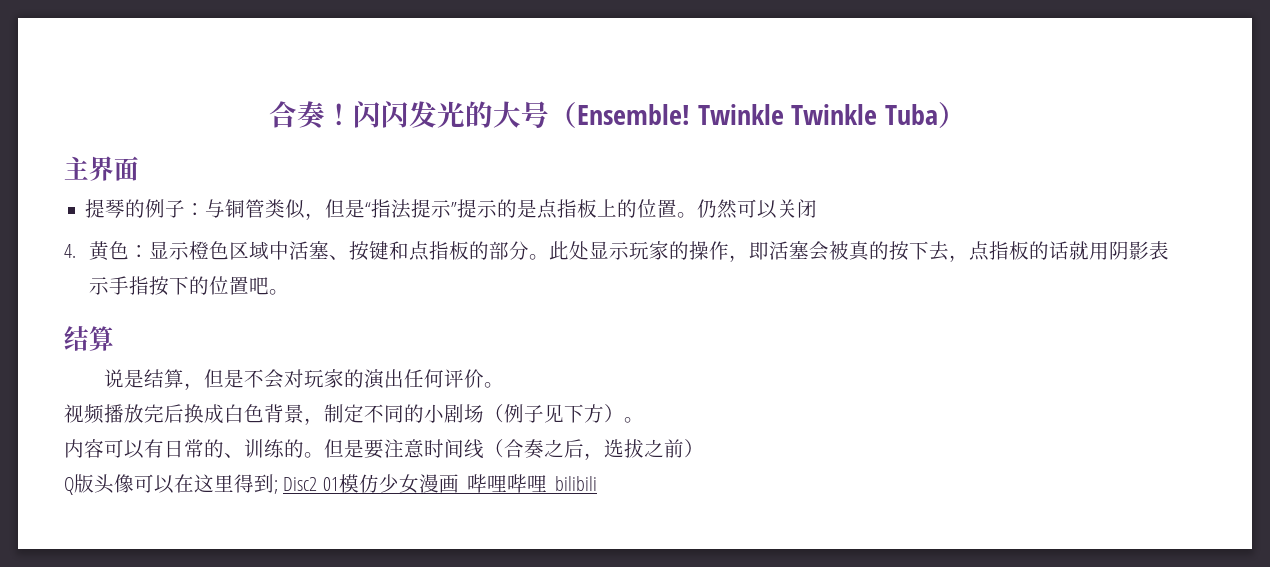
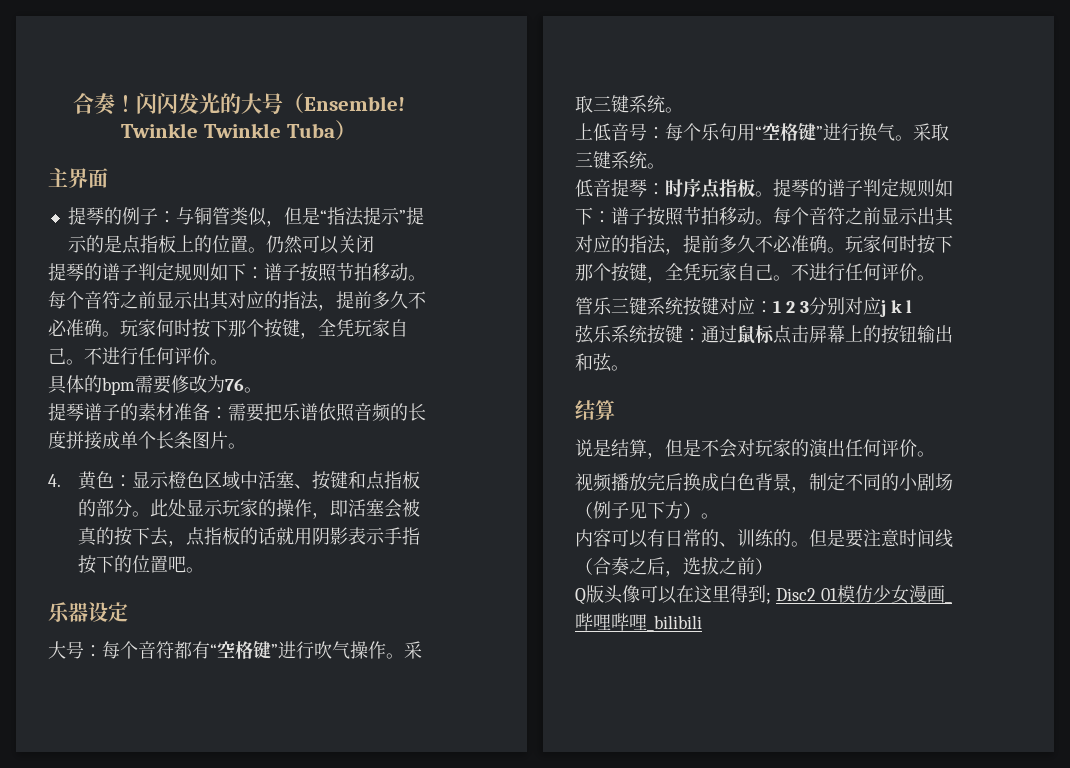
(818, 208) none -> [48,262,426,282] [48,291,426,311] [48,319,408,339] [48,347,228,365] [48,375,262,395] [48,403,426,422] [48,431,246,450] // 提琴的谱子判定规则如下：谱子按照节拍移动。每个音符之前显示出其对应的指法，提前多久不必准确。玩家何时按下那个按键，全凭玩家自己。不进行任何评价。 // 具体的bpm需要修改为76。 // 提琴谱子的素材准备：需要把乐谱依照音频的长度拼接成单个长条图片。
(290, 292) none -> [48,602,128,622] [48,641,422,659] [575,95,683,113] [575,123,949,141] [575,151,665,169] [575,178,953,199] [575,207,954,226] [575,235,953,255] [575,263,935,283] [575,297,913,317] [575,325,953,344] [575,353,629,372] // 乐器设定 // 大号：每个音符都有“空格键”进行吹气操作。采取三键系统。 // 上低音号：每个乐句用“空格键”进行换气。采取三键系统。 // 低音提琴：时序点指板。提琴的谱子判定规则如下：谱子按照节拍移动。每个音符之前显示出其对应的指法，提前多久不必准确。玩家何时按下那个按键，全凭玩家自己。不进行任何评价。 // 管乐三键系统按键对应：1 2 3分别对应j k l // 弦乐系统按键：通过鼠标点击屏幕上的按钮输出和弦。

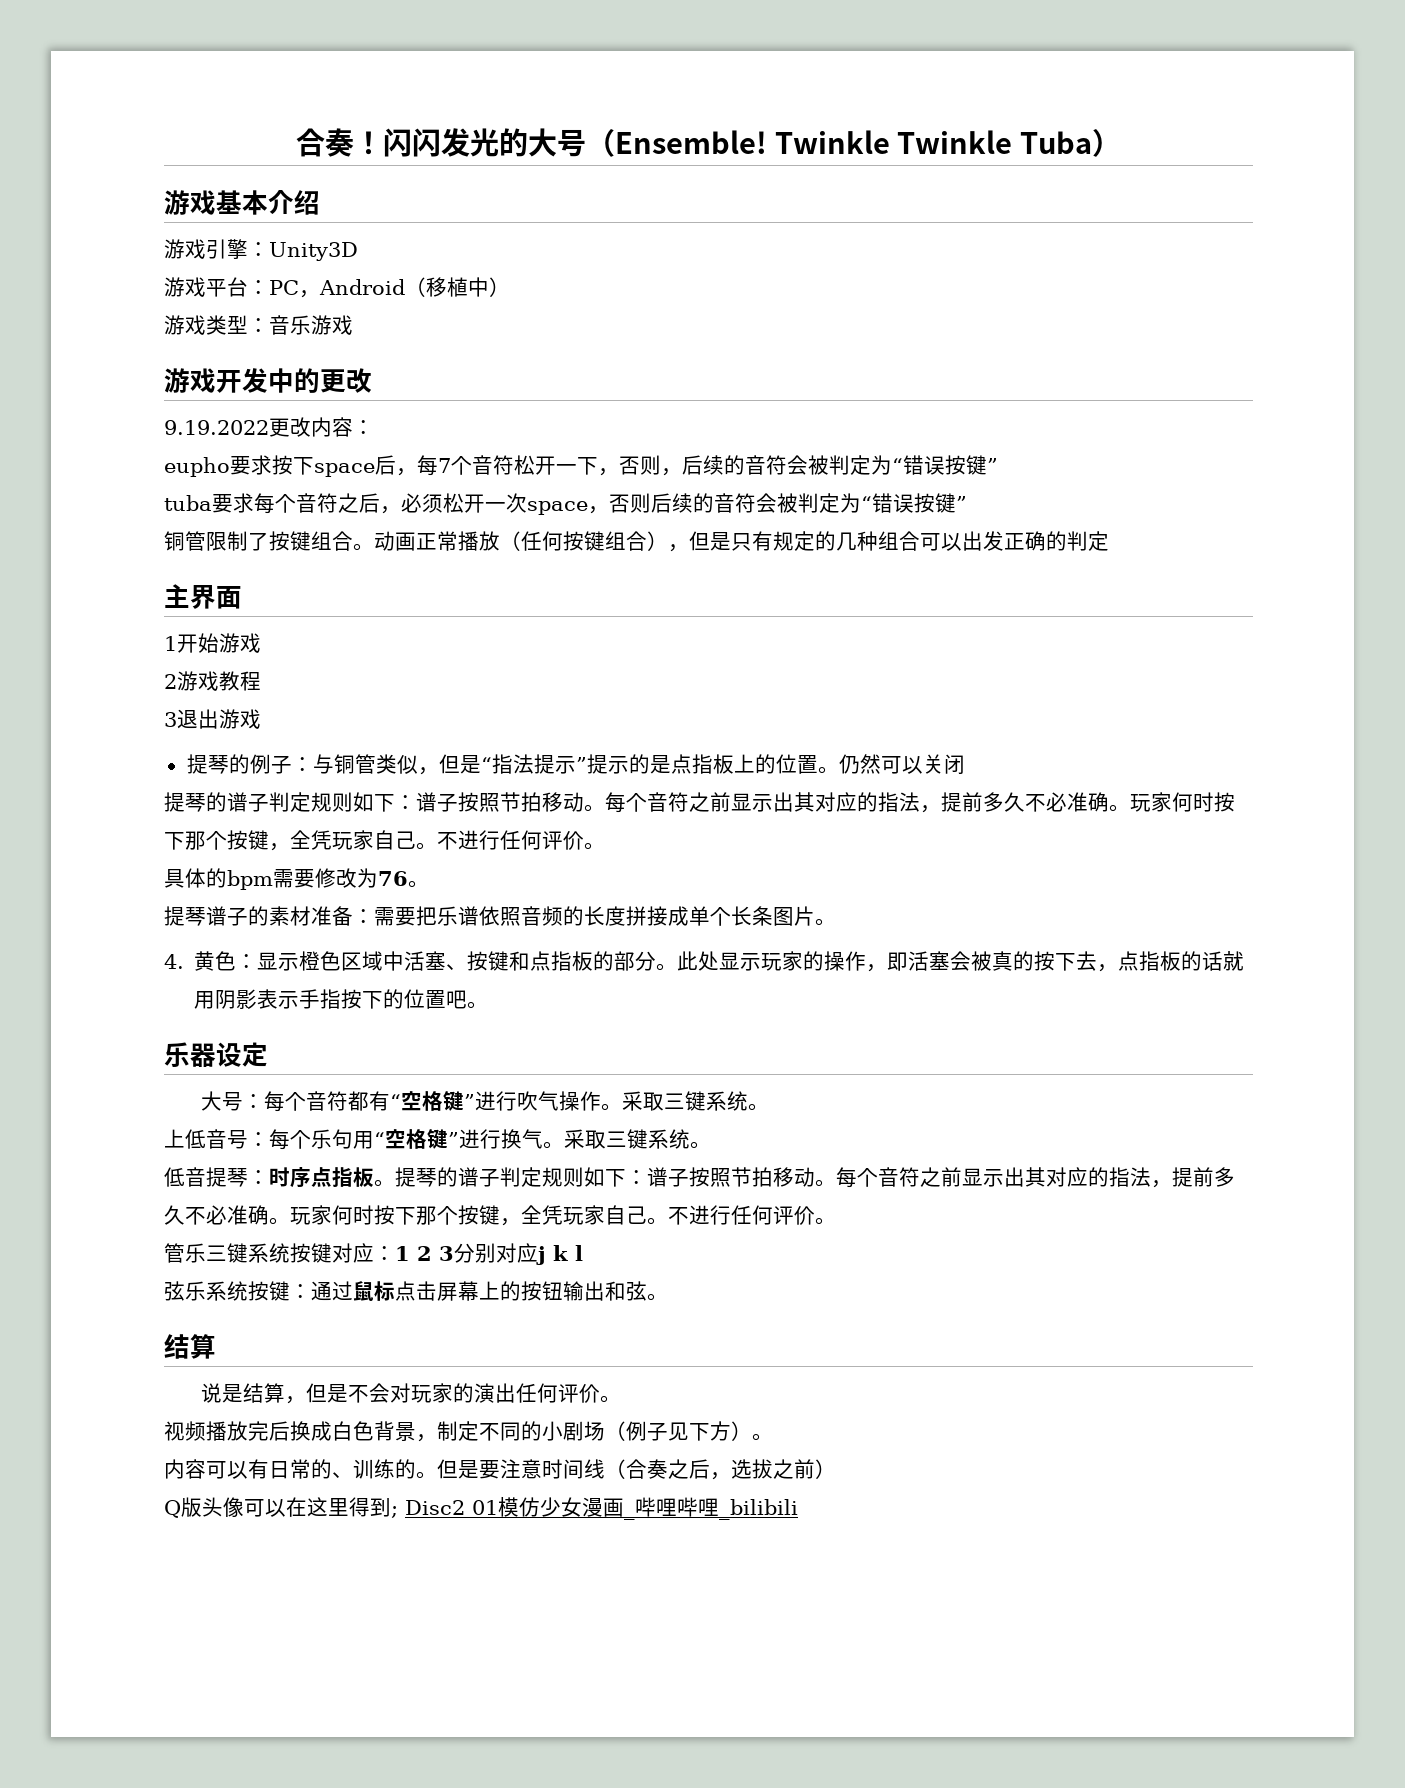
[48,168,108,188] 主界面 -> [164,190,320,215] [164,239,358,261] [164,277,510,298] [164,315,353,335] [164,368,372,393] [164,417,374,437] [164,455,998,477] [164,493,967,515] [164,531,1109,552] [164,584,242,609] [164,633,261,653] [164,671,261,691] [164,709,261,729] 游戏基本介绍 // 游戏引擎：Unity3D // 游戏平台：PC，Android（移植中） // 游戏类型：音乐游戏 // 游戏开发中的更改 // 9.19.2022更改内容： // eupho要求按下space后，每7个音符松开一下，否则，后续的音符会被判定为“错误按键” // tuba要求每个音符之后，必须松开一次space，否则后续的音符会被判定为“错误按键” // 铜管限制了按键组合。动画正常播放（任何按键组合），但是只有规定的几种组合可以出发正确的判定 // 主界面 // 1开始游戏 // 2游戏教程 // 3退出游戏

